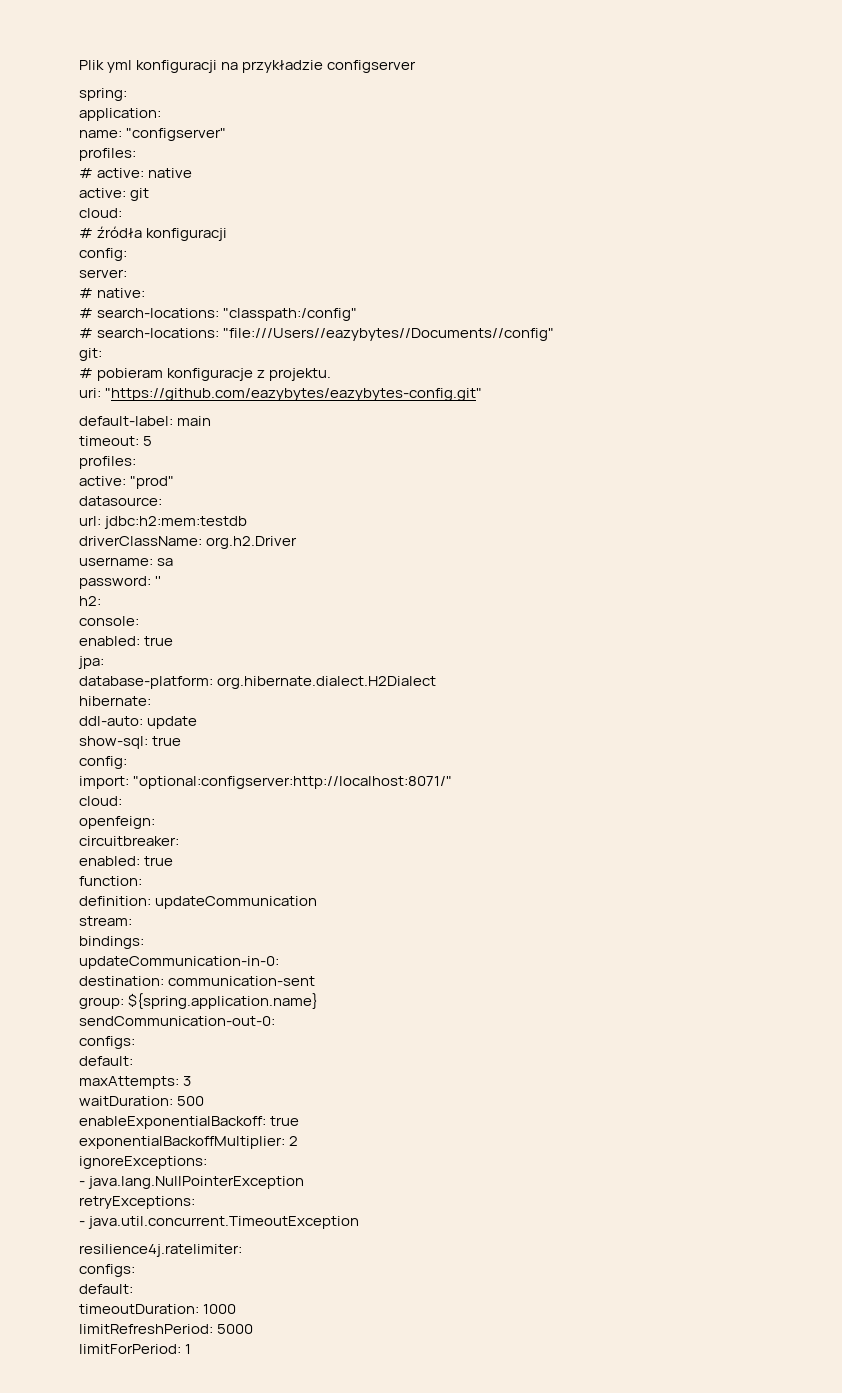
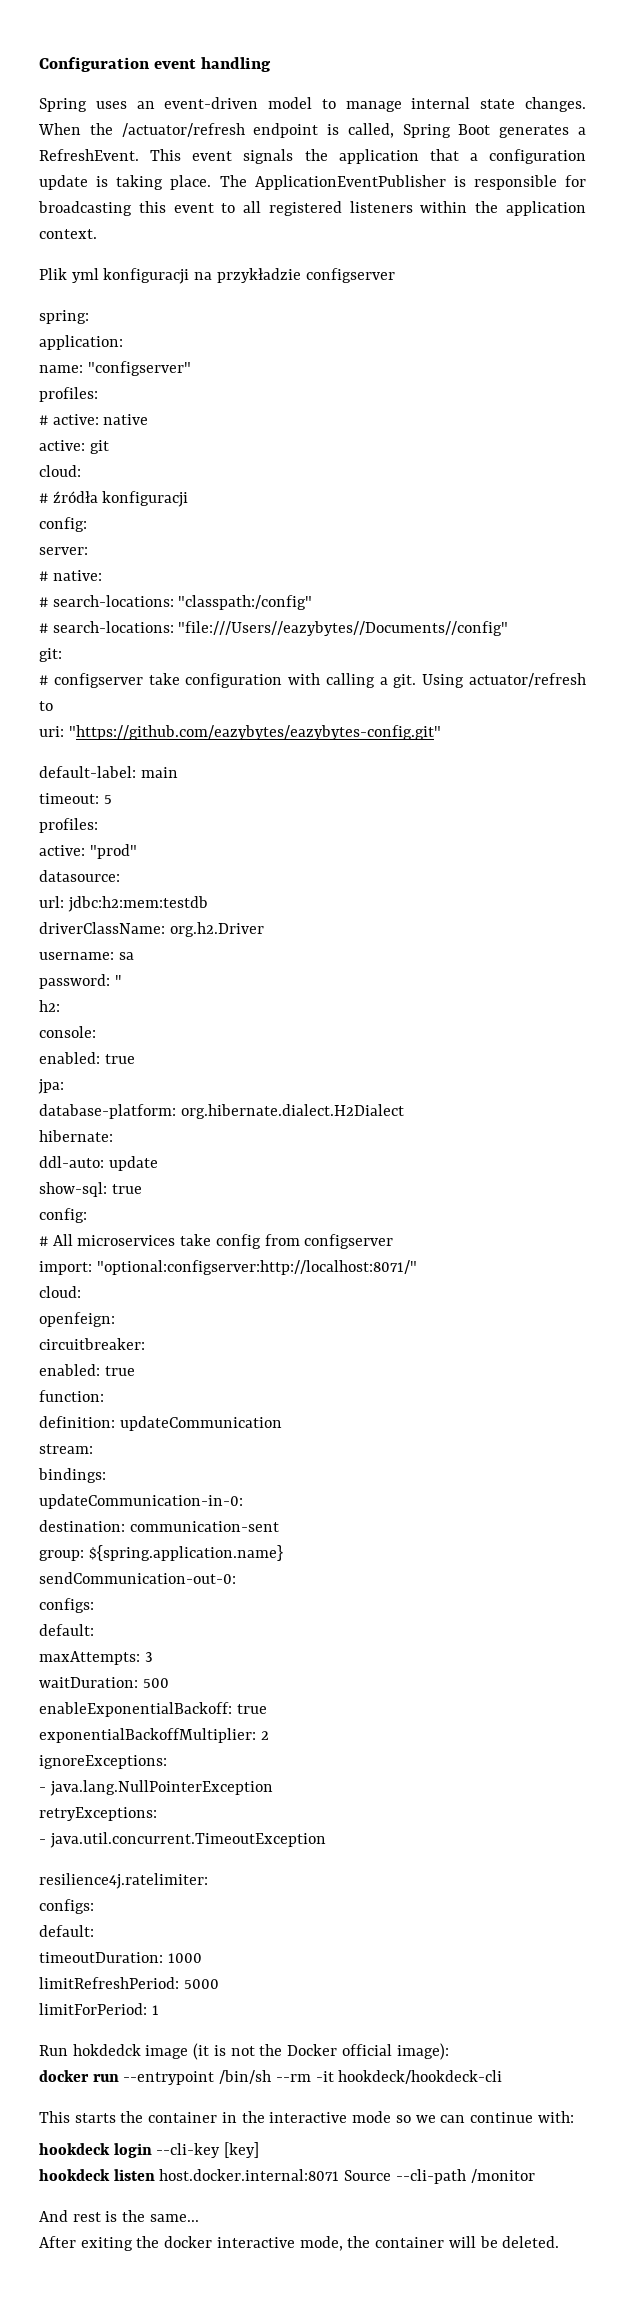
(79, 65) none -> [39,57,272,72] [39,97,586,112] [38,123,586,138] [39,149,586,164] [39,175,586,190] [38,201,586,216] [39,229,97,239] Configuration event handling // Spring uses an event-driven model to manage internal state changes. When the /actuator/refresh endpoint is called, Spring Boot generates a RefreshEvent. This event signals the application that a configuration update is taking place. The ApplicationEventPublisher is responsible for broadcasting this event to all registered listeners within the application context. //
[97,368,332,381] pobieram konfiguracje z projektu. -> [53,673,586,688] [39,701,53,711] configserver take configuration with calling a git. Using actuator/refresh to
(127, 762) none -> [39,1234,394,1249] // # All microservices take config from configserver
(192, 1349) none -> [39,2043,449,2060] [39,2070,503,2085] [39,2111,574,2123] [39,2142,260,2158] [39,2169,535,2184] [39,2210,199,2222] [39,2236,560,2251] // Run hokdedck image (it is not the Docker official image): // docker run --entrypoint /bin/sh --rm -it hookdeck/hookdeck-cli // This starts the container in the interactive mode so we can continue with: // hookdeck login --cli-key [key] // hookdeck listen host.docker.internal:8071 Source --cli-path /monitor // And rest is the same... // After exiting the docker interactive mode, the container will be deleted.

